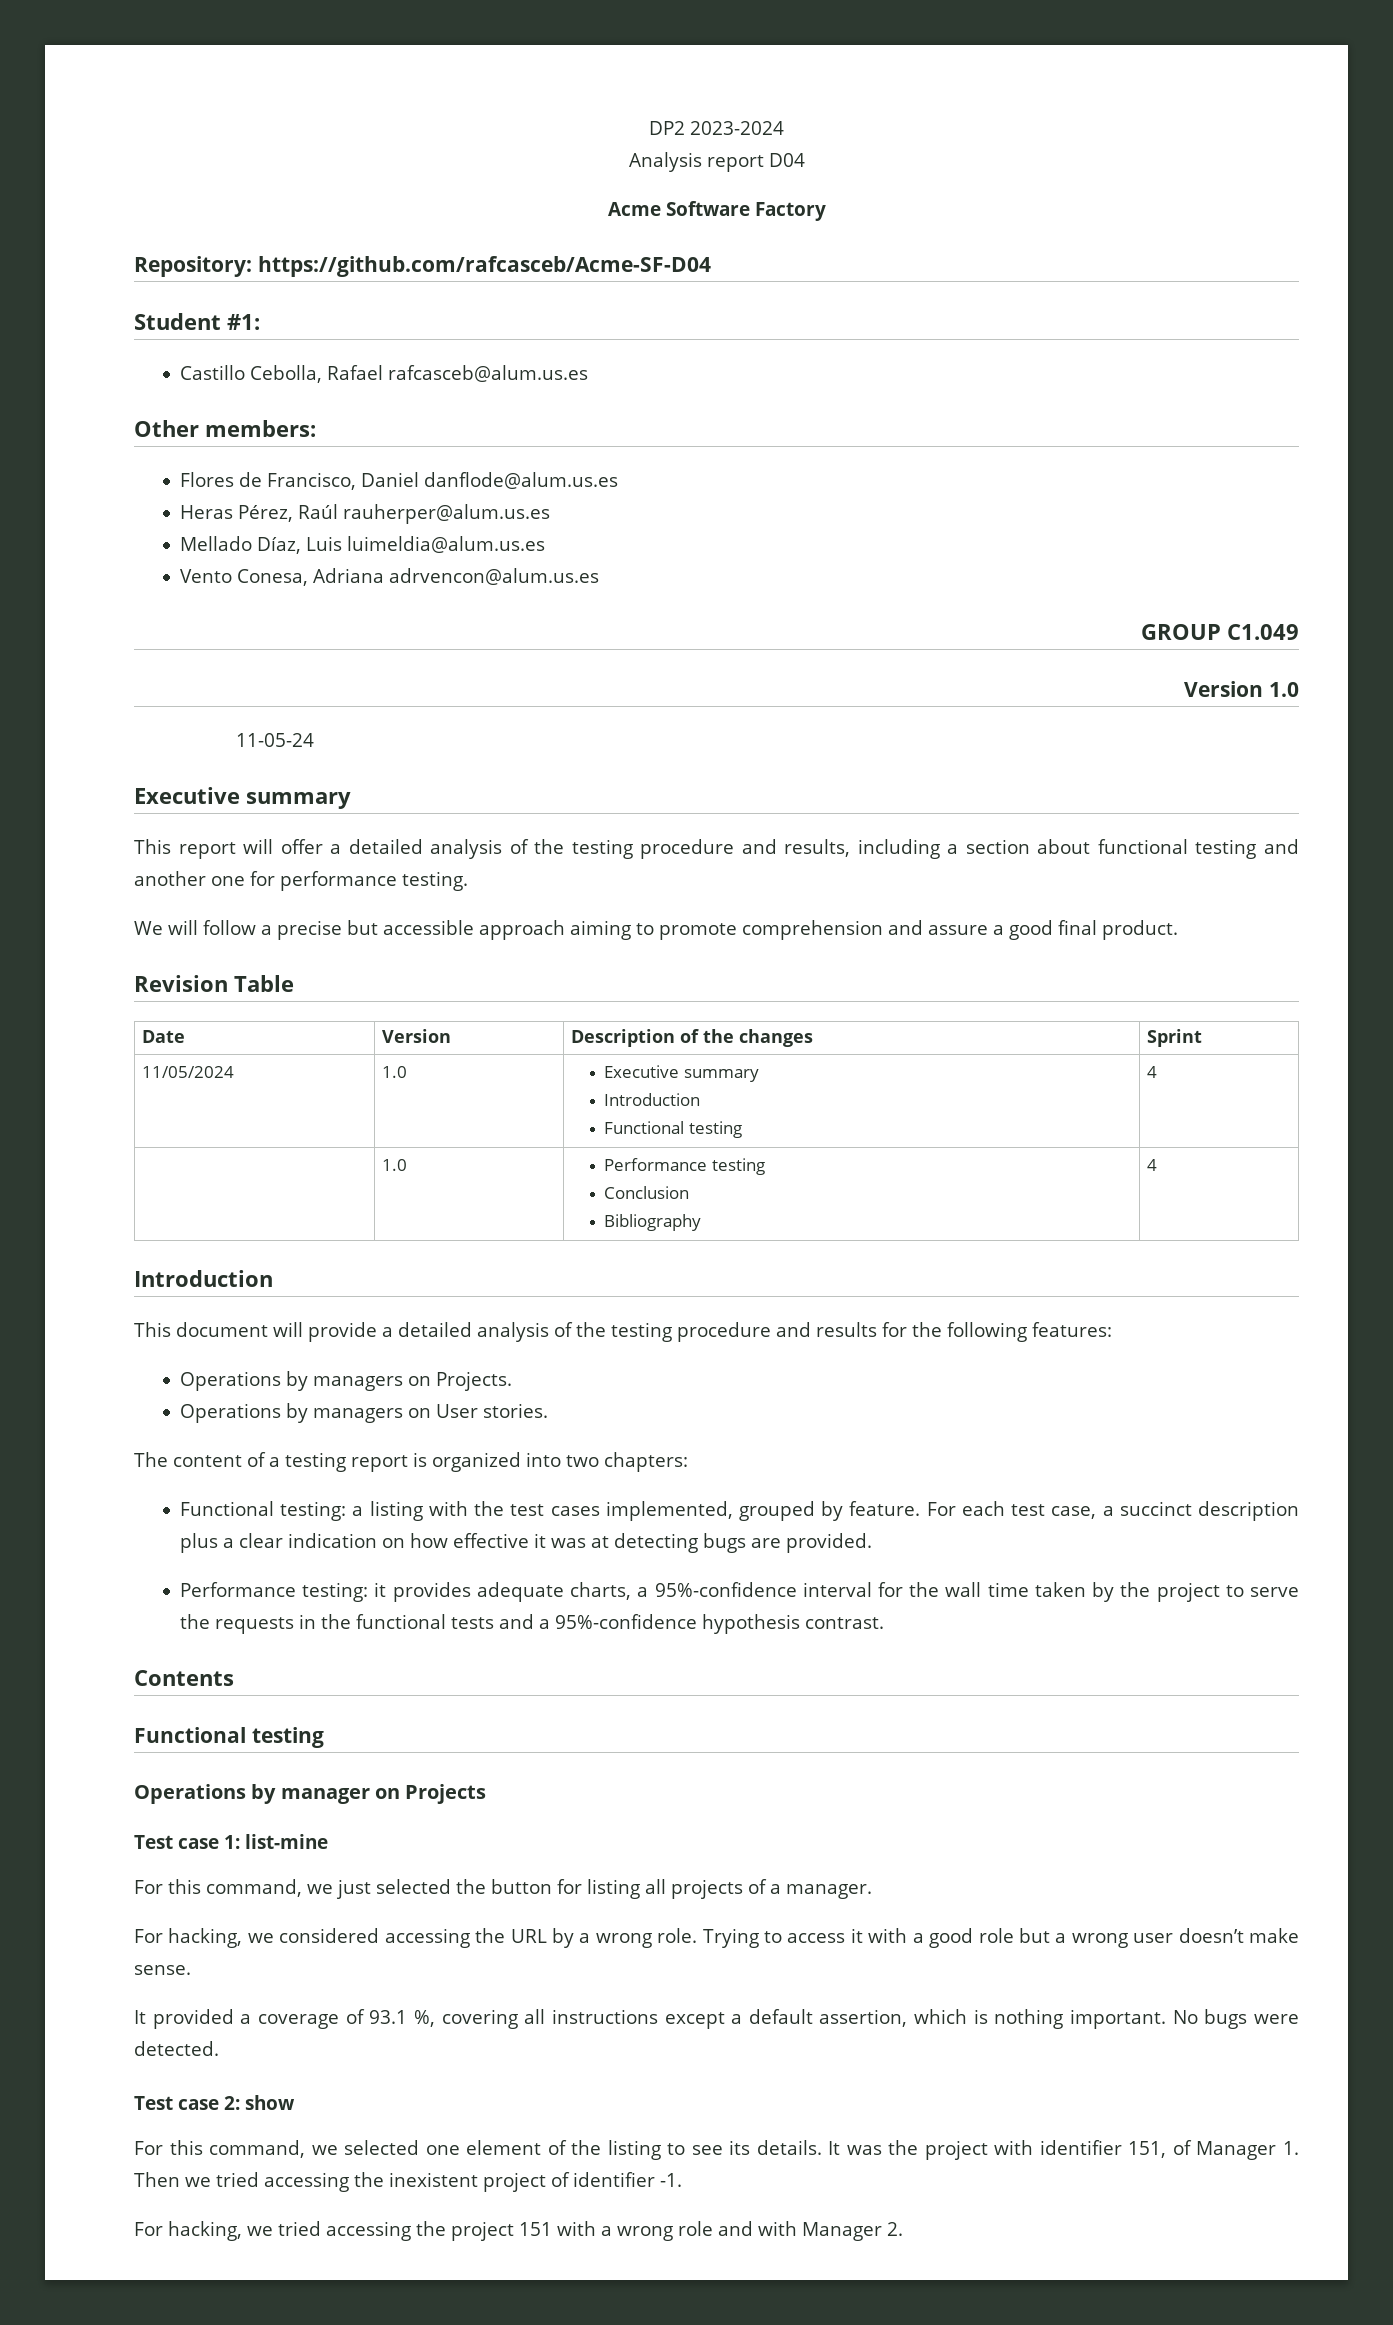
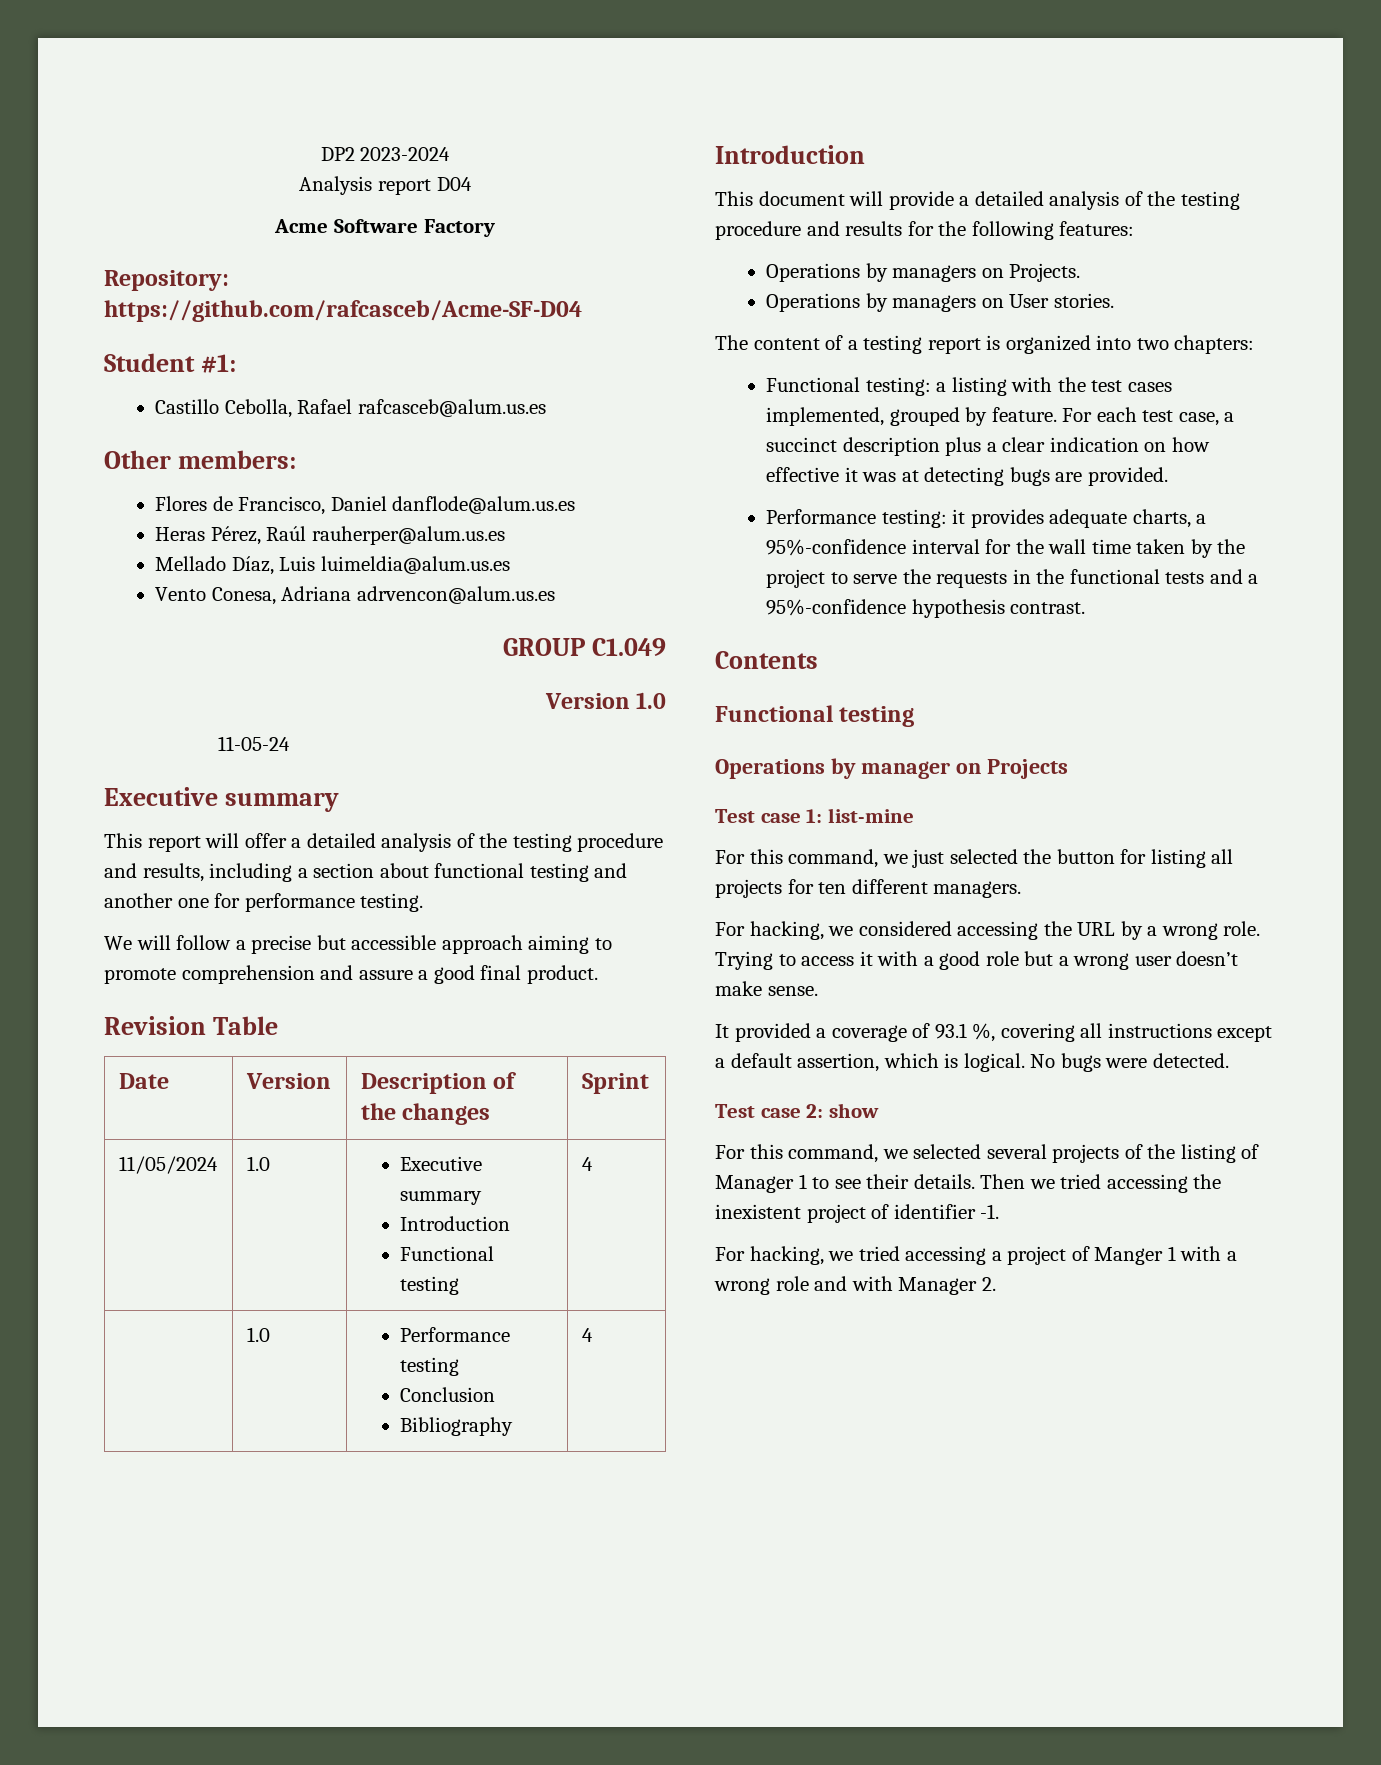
[748,1879,872,1899] of a manager. -> [787,879,1022,898] for ten different managers.
[994,2009,1167,2029] nothing important. -> [963,1053,1025,1072] logical.
[425,2140,542,2155] one element -> [986,1144,1120,1163] several projects
[667,2140,1299,2160] to see its details. It was the project with identifier 151, of Manager 1. -> [1241,1144,1260,1159] [715,1174,975,1193] of Manager 1 to see their details.
[416,2221,552,2241] the project 151 -> [991,1246,1176,1265] a project of Manger 1

